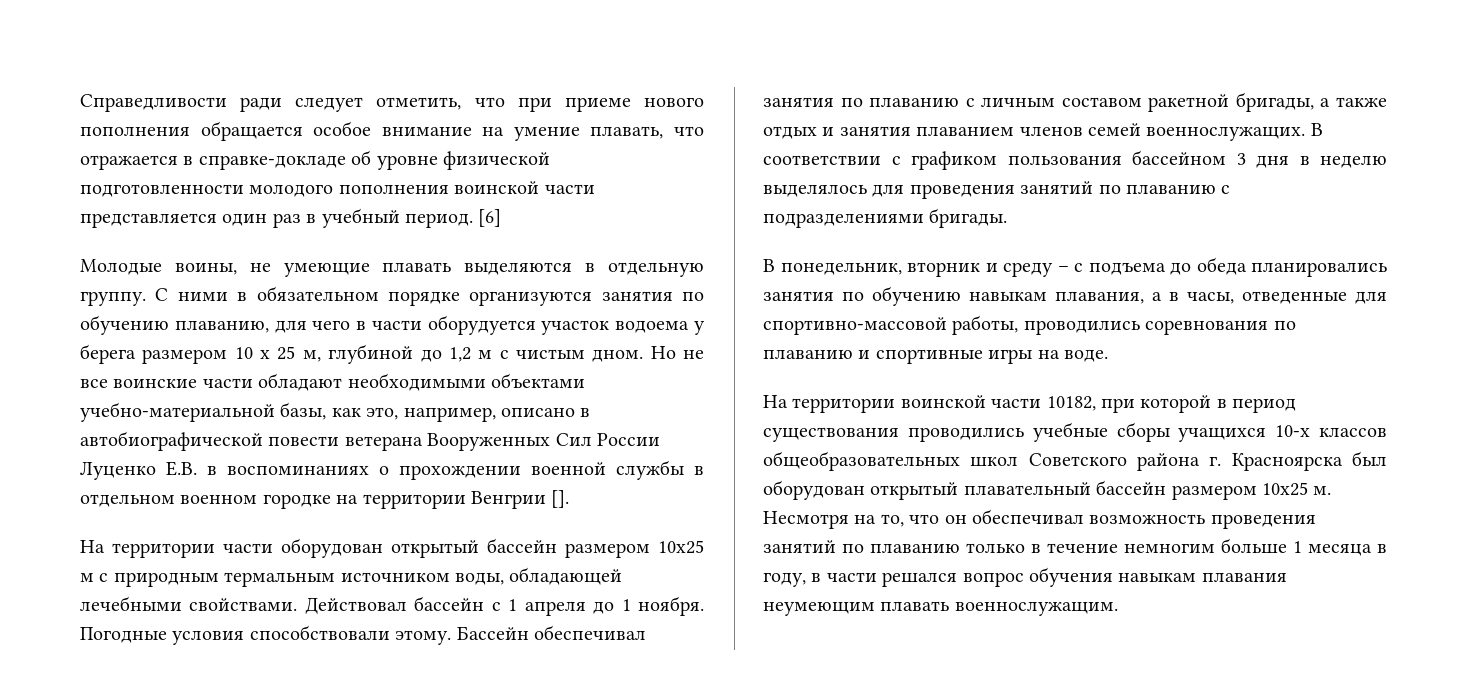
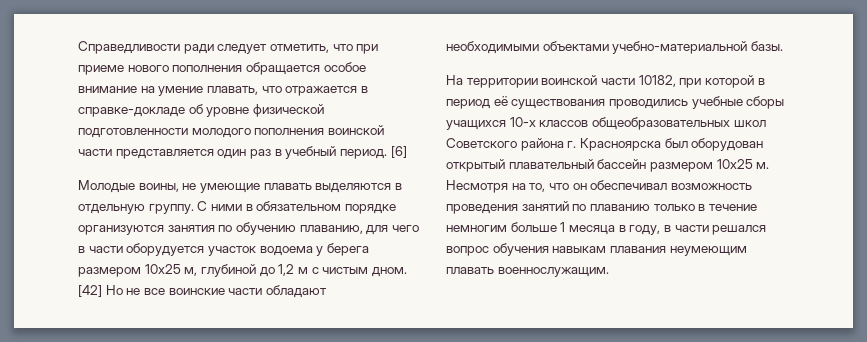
[234,346,296,360] 10 х 25 -> [144,264,181,274] 10х25
(644, 355) none -> [78,285,102,297] [42]
[280,402,591,422] [80,431,660,451] [80,460,704,480] [80,490,570,509] [80,538,704,558] [80,567,623,587] [80,596,705,616] [80,625,646,645] [763,92,1387,112] [763,123,1323,141] [763,150,1387,170] [763,181,1231,199] [763,208,1008,228] [763,257,1387,277] [763,286,1387,306] [763,315,1296,335] [763,349,1108,364] базы, как это, например, описано в автобиографической повести ветерана Вооруженных Сил России Луценко Е.В. в воспоминаниях о прохождении военной службы в отдельном военном городке на территории Венгрии []. // На территории части оборудован открытый бассейн размером 10х25 м с природным термальным источником воды, обладающей лечебными свойствами. Действовал бассейн с 1 апреля до 1 ноября. Погодные условия способствовали этому. Бассейн обеспечивал занятия по плаванию с личным составом ракетной бригады, а также отдых и занятия плаванием членов семей военнослужащих. В соответствии с графиком пользования бассейном 3 дня в неделю выделялось для проведения занятий по плаванию с подразделениями бригады. // В понедельник, вторник и среду – с подъема до обеда планировались занятия по обучению навыкам плавания, а в часы, отведенные для спортивно-массовой работы, проводились соревнования по плаванию и спортивные игры на воде. -> [750,41,783,51] базы.
(1297, 405) none -> [493,96,508,106] её

